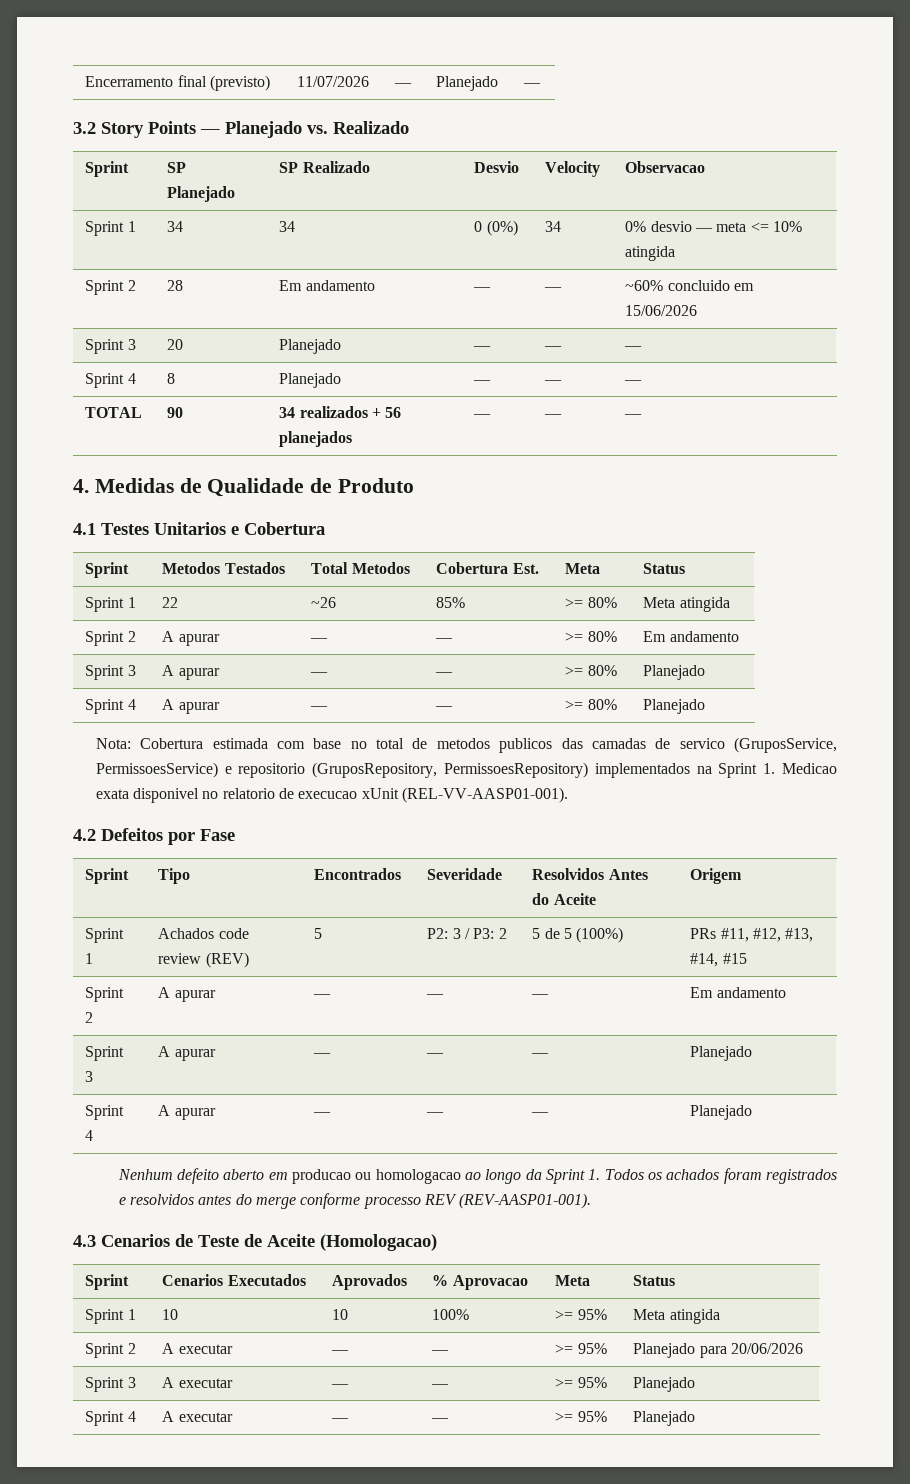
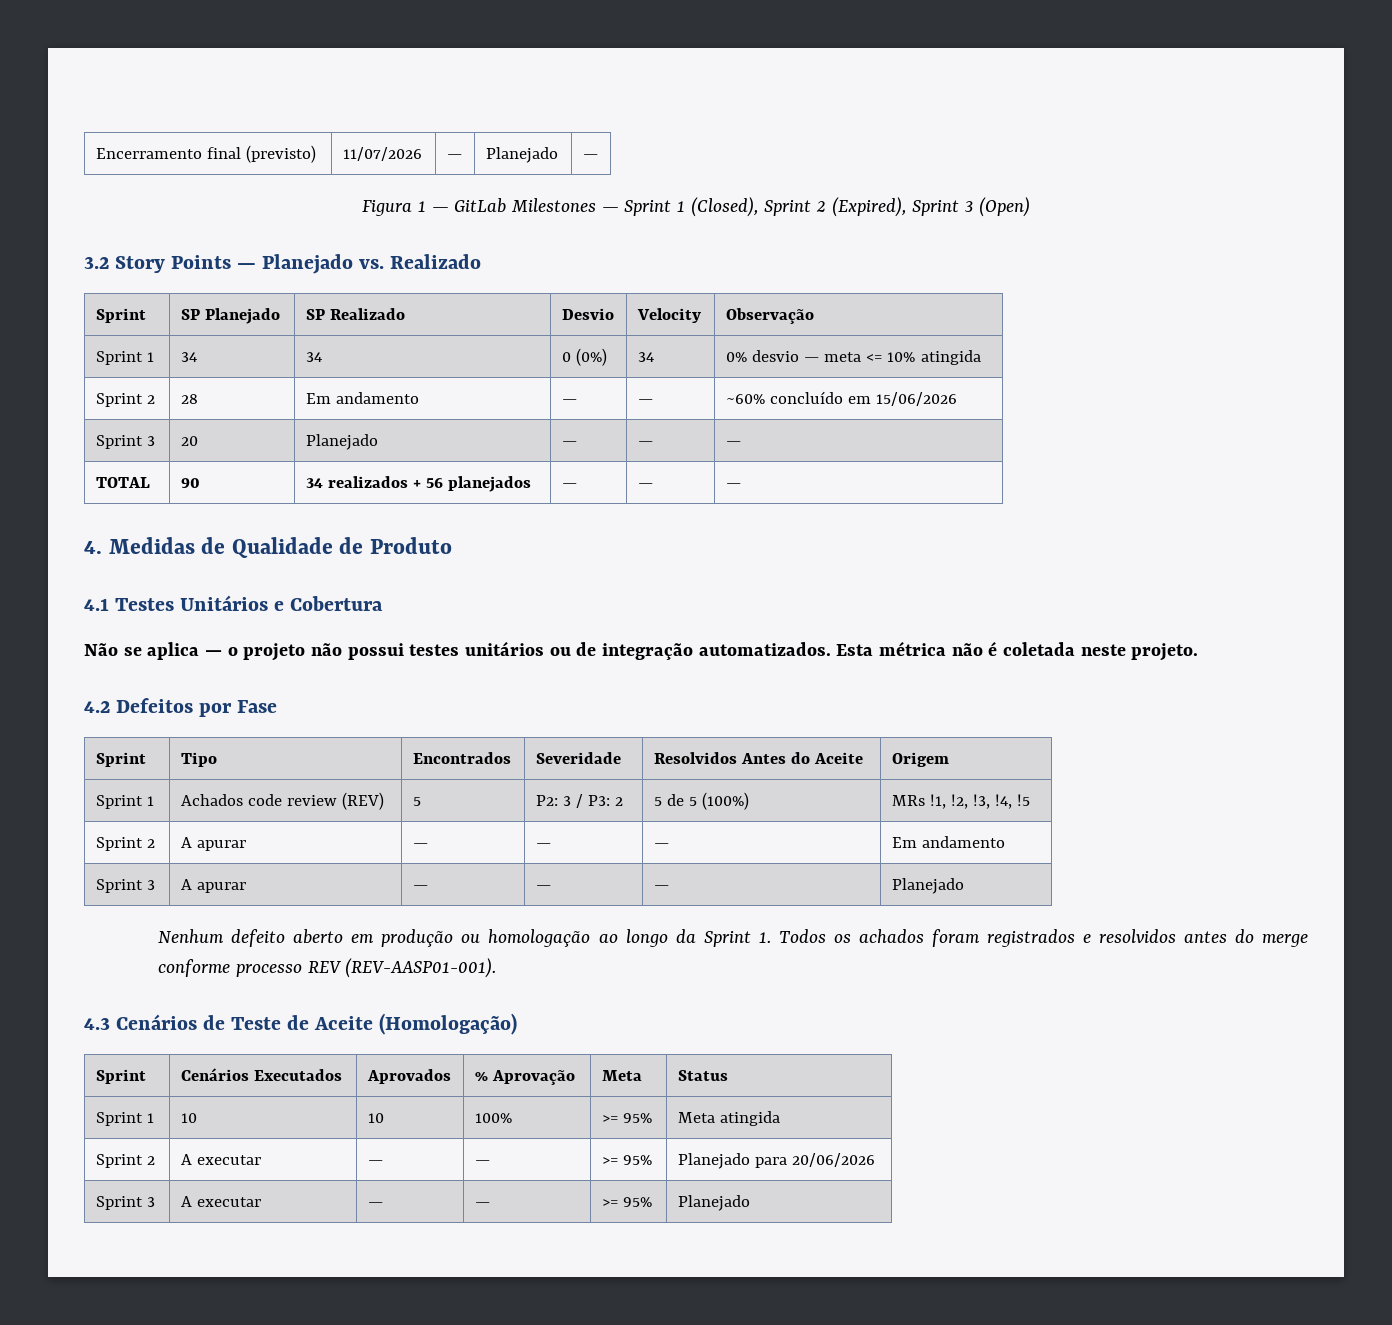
(542, 85) none -> [362,197,1030,217] // Figura 1 — GitLab Milestones — Sprint 1 (Closed), Sprint 2 (Expired), Sprint 3 (Open)
[625,161,706,173] Observacao -> [725,308,814,324] Observação
[667,280,730,291] concluido -> [769,391,843,404] concluído
[85,373,136,388] [167,373,176,384] [279,373,342,388] [473,380,492,384] [544,380,563,384] [624,380,643,384] // Sprint 4 | 8 | Planejado | — | — | — -> (741, 443) none
[154,522,226,535] Unitarios -> [180,595,269,611] Unitários
[85,562,130,578] [162,562,285,574] [311,562,410,574] [436,562,539,574] [565,563,601,574] [643,563,686,574] [85,597,136,612] [162,597,179,608] [311,597,337,608] [436,597,466,608] [565,597,617,608] [643,597,730,612] [85,631,136,646] [162,631,220,646] [310,638,329,642] [435,638,454,642] [565,631,617,642] [643,631,739,642] [85,665,136,680] [162,665,220,680] [310,672,329,676] [435,672,454,676] [565,665,617,676] [643,665,706,680] [85,699,136,714] [162,699,220,714] [310,706,329,710] [435,706,454,710] [565,699,617,710] [643,699,706,714] [95,737,838,753] [95,762,837,778] [95,787,569,803] // Sprint | Metodos Testados | Total Metodos | Cobertura Est. | Meta | Status // Sprint 1 | 22 | ~26 | 85% | >= 80% | Meta atingida // Sprint 2 | A apurar | — | — | >= 80% | Em andamento // Sprint 3 | A apurar | — | — | >= 80% | Planejado // Sprint 4 | A apurar | — | — | >= 80% | Planejado // Nota: Cobertura estimada com base no total de metodos publicos das camadas de servico (GruposService, PermissoesService) e repositorio (GruposRepository, PermissoesRepository) implementados na Sprint 1. Medicao exata disponivel no relatorio de execucao xUnit (REL-VV-AASP01-001). -> [84,641,1199,661] // Não se aplica — o projeto não possui testes unitários ou de integração automatizados. Esta métrica não é coletada neste projeto.
[690,928,814,942] [690,953,747,967] PRs #11, #12, #13, #14, #15 -> [891,794,1031,809] MRs !1, !2, !3, !4, !5
[85,1105,125,1120] [85,1130,94,1141] [158,1105,216,1120] [313,1112,332,1116] [426,1112,445,1116] [531,1112,550,1116] [690,1105,753,1120] // Sprint 4 | A apurar | — | — | — | Planejado -> (964, 886) none
[291,1169,461,1184] producao ou homologacao -> [381,929,591,947] produção ou homologação
[101,1234,170,1247] Cenarios -> [116,1014,198,1030] Cenários
[320,1234,437,1251] [85,1274,130,1290] [162,1274,224,1286] (Homologacao) // Sprint | Cenarios -> [379,1013,518,1035] [95,1069,146,1084] [180,1068,249,1081] (Homologação) // Sprint | Cenários
[452,1275,528,1290] Aprovacao -> [491,1070,575,1085] Aprovação
[85,1411,136,1426] [162,1411,233,1422] [331,1418,350,1422] [431,1418,450,1422] [555,1411,607,1422] [633,1411,696,1426] // Sprint 4 | A executar | — | — | >= 95% | Planejado -> (750, 1203) none

